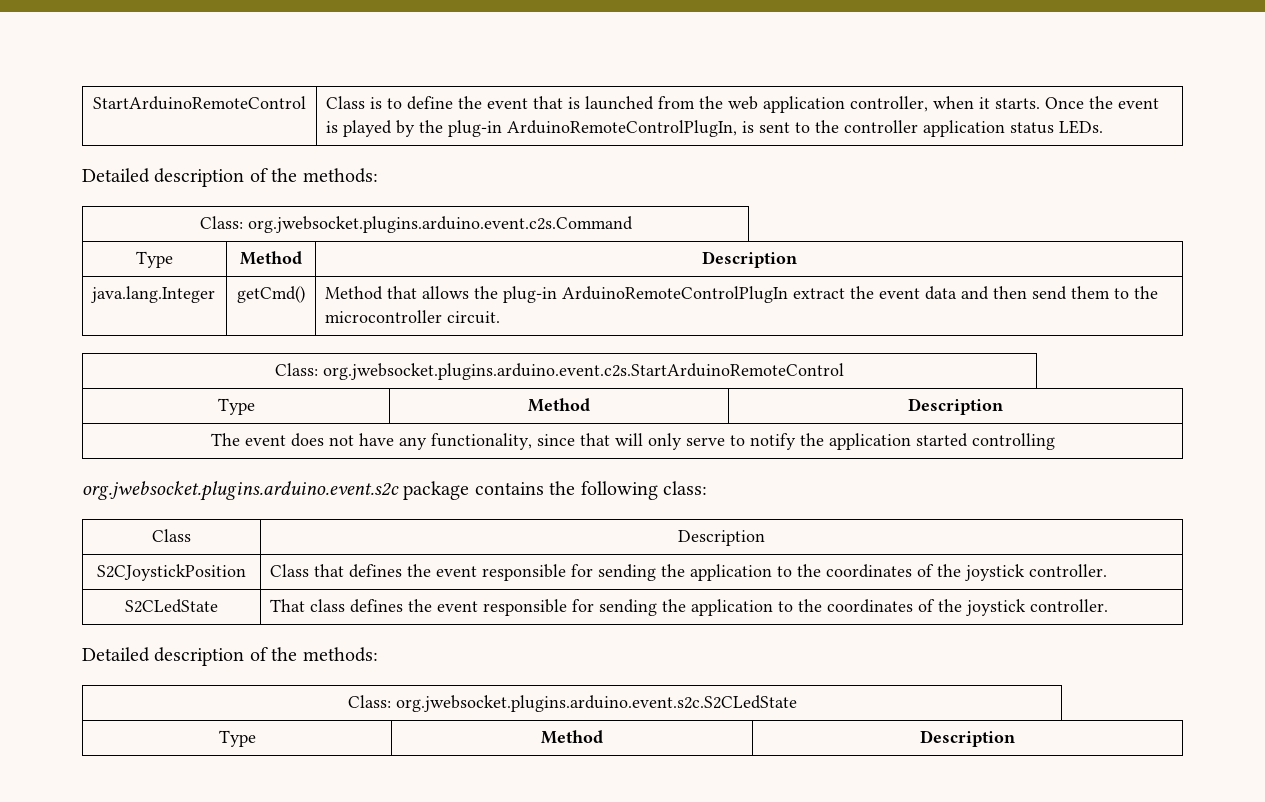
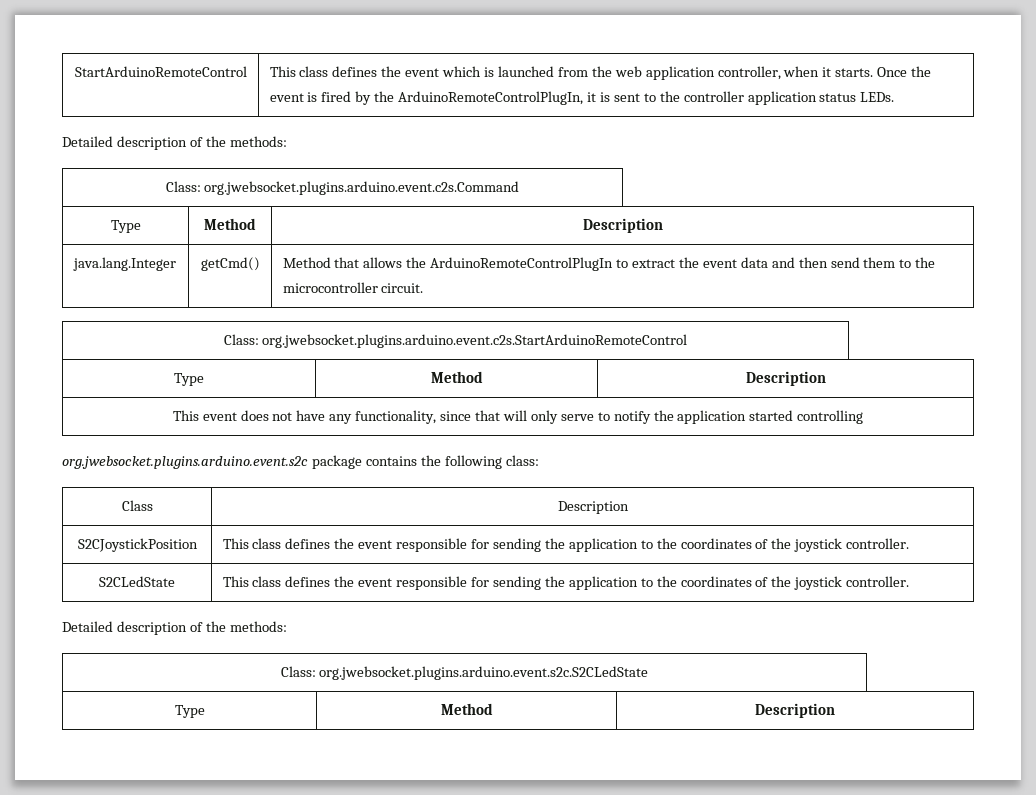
[326,96,564,110] Class is to define the event that -> [269,66,482,77] This class defines the event which
[343,120,393,137] played -> [321,91,352,102] fired
[448,120,738,137] plug-in ArduinoRemoteControlPlugIn, -> [398,91,597,105] ArduinoRemoteControlPlugIn, it
[503,286,789,303] plug-in ArduinoRemoteControlPlugIn -> [430,257,629,271] ArduinoRemoteControlPlugIn to
[210,433,240,446] The -> [172,410,199,421] This
[270,564,345,577] Class that -> [222,538,282,549] This class
[270,599,306,612] That -> [222,576,249,587] This

